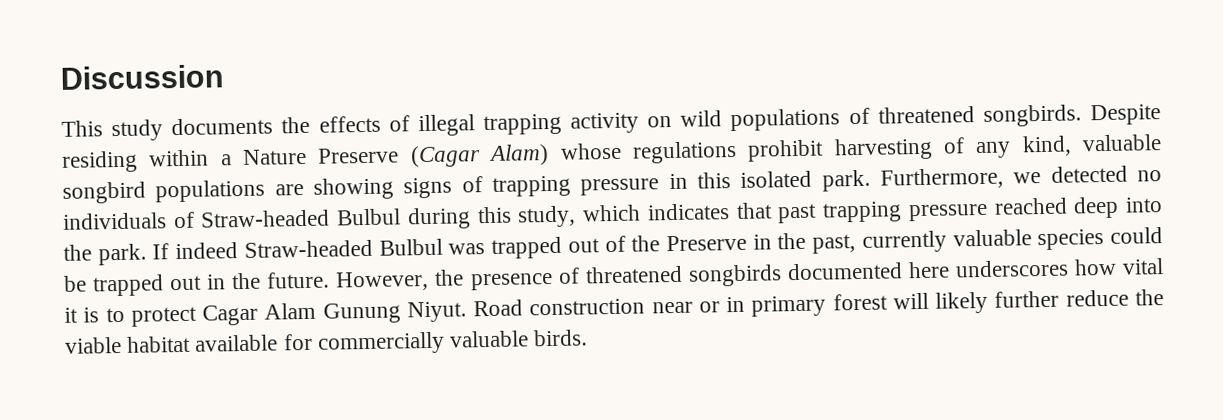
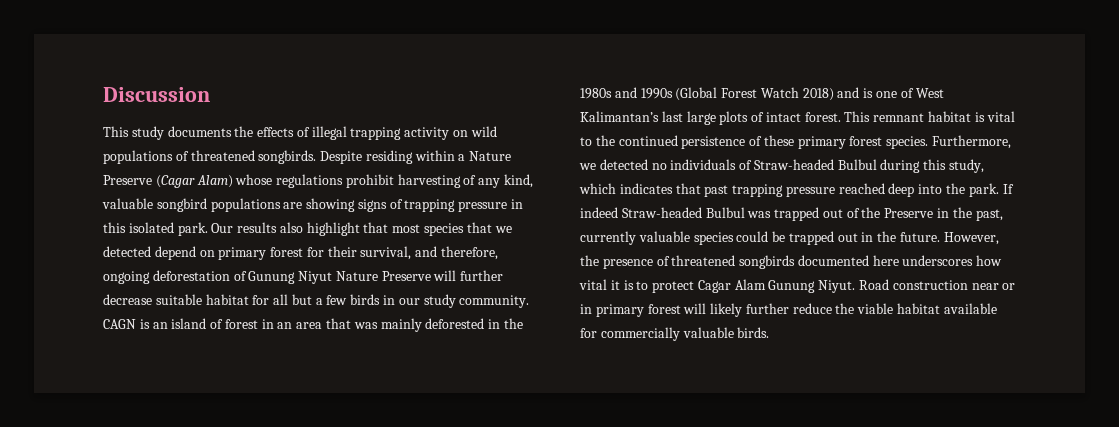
(871, 180) none -> [211,222,512,236] [103,246,499,260] [103,270,504,284] [103,294,530,308] [103,318,523,332] [580,87,944,101] [580,111,1015,125] [580,135,929,149] Our results also highlight that most species that we detected depend on primary forest for their survival, and therefore, ongoing deforestation of Gunung Niyut Nature Preserve will further decrease suitable habitat for all but a few birds in our study community. CAGN is an island of forest in an area that was mainly deforested in the 1980s and 1990s (Global Forest Watch 2018) and is one of West Kalimantan’s last large plots of intact forest. This remnant habitat is vital to the continued persistence of these primary forest species.

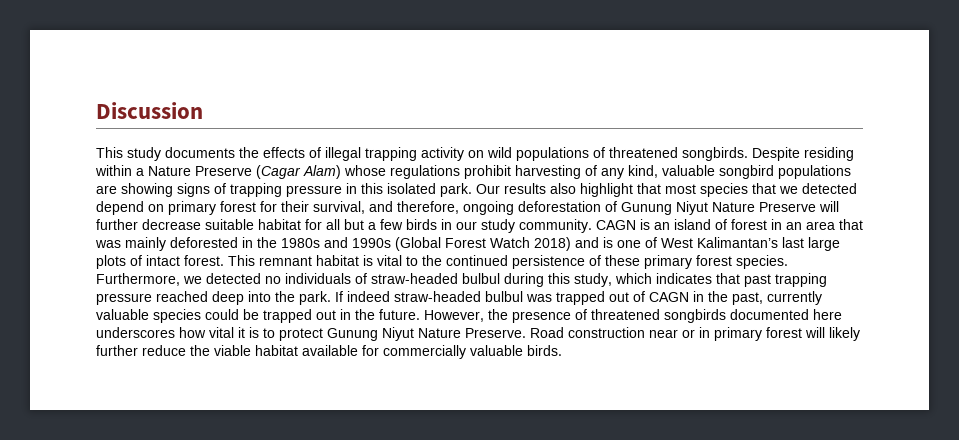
[753,159,877,170] Straw-headed Bulbul -> [371,273,500,284] straw-headed bulbul
[621,207,745,218] Straw-headed Bulbul -> [394,291,523,302] straw-headed bulbul
[861,207,934,218] the Preserve -> [649,292,689,302] CAGN
[697,279,856,293] Cagar Alam Gunung Niyut. -> [327,327,526,341] Gunung Niyut Nature Preserve.

